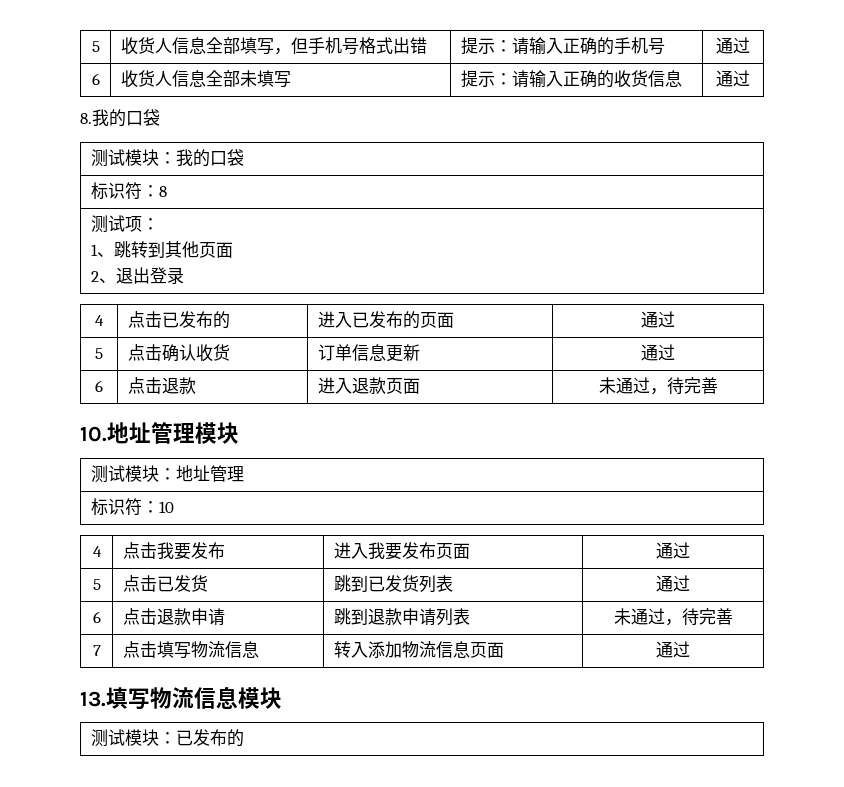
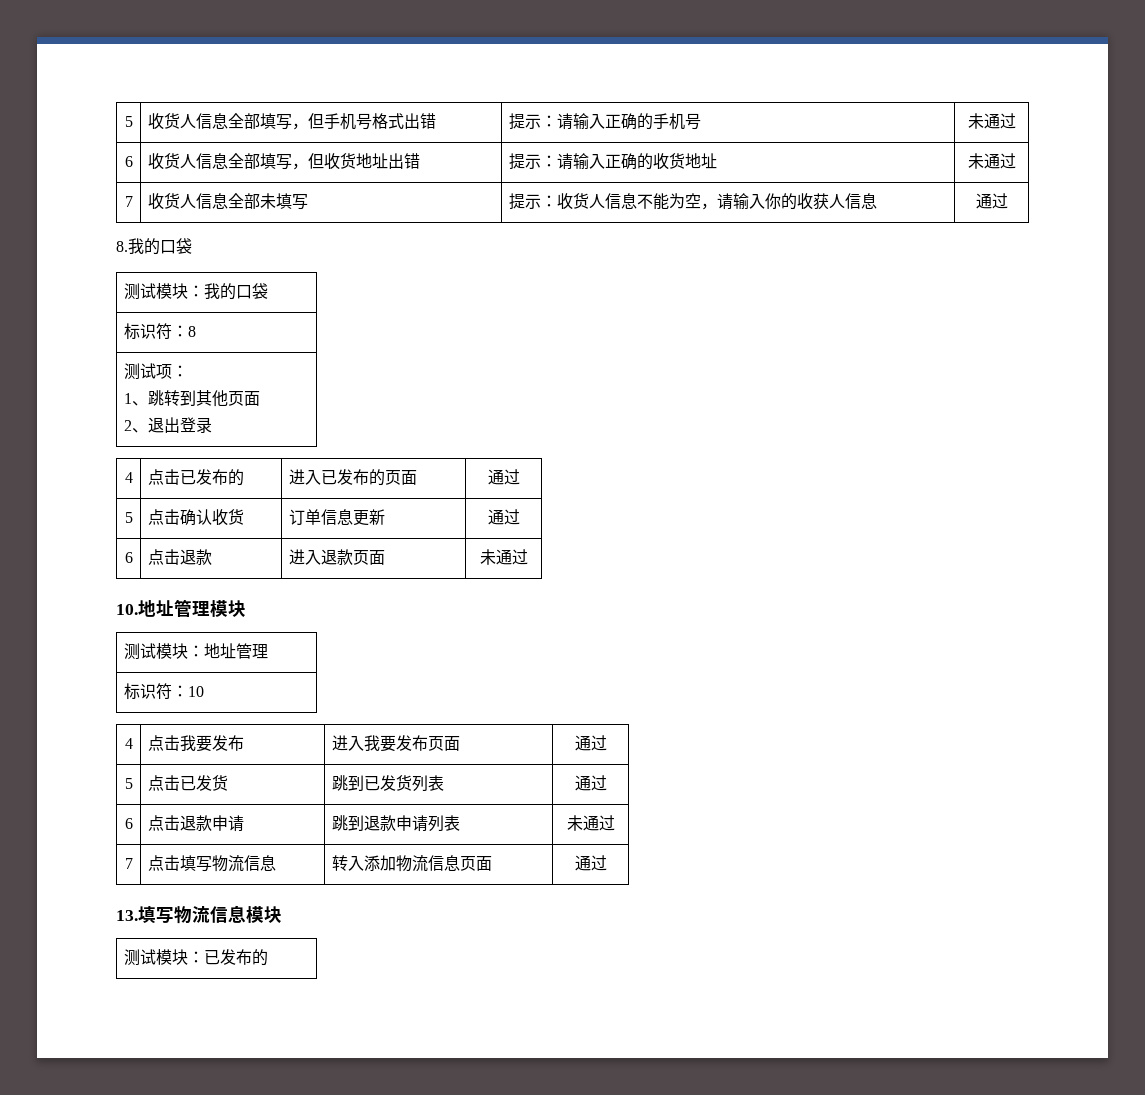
[716,37,751,54] [91,73,100,85] 通过 // 6 -> [967,113,1016,129] [124,156,133,167] [147,153,420,170] [508,153,717,170] [967,153,1016,169] [124,196,133,207] 未通过 // 6 | 收货人信息全部填写，但收货地址出错 | 提示：请输入正确的收货地址 | 未通过 // 7
[511,70,648,88] 请输入正确的收货 -> [556,193,845,210] 收货人信息不能为空，请输入你的收获人
[649,377,718,395] ，待完善 -> (528, 557) none
[664,608,733,626] ，待完善 -> (615, 823) none

